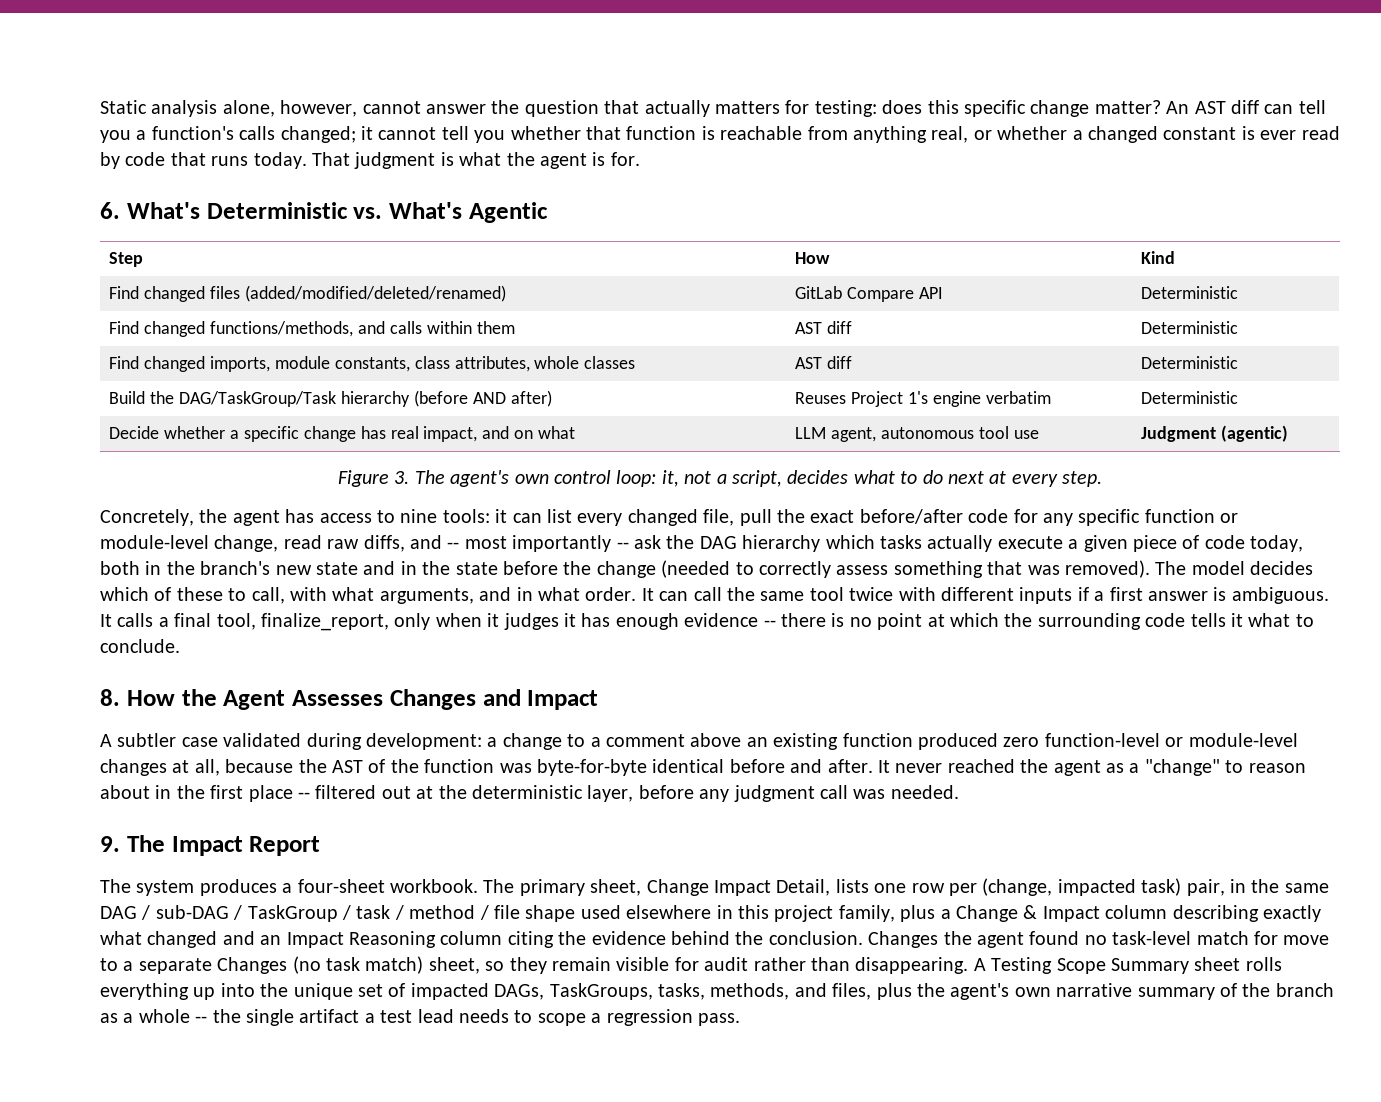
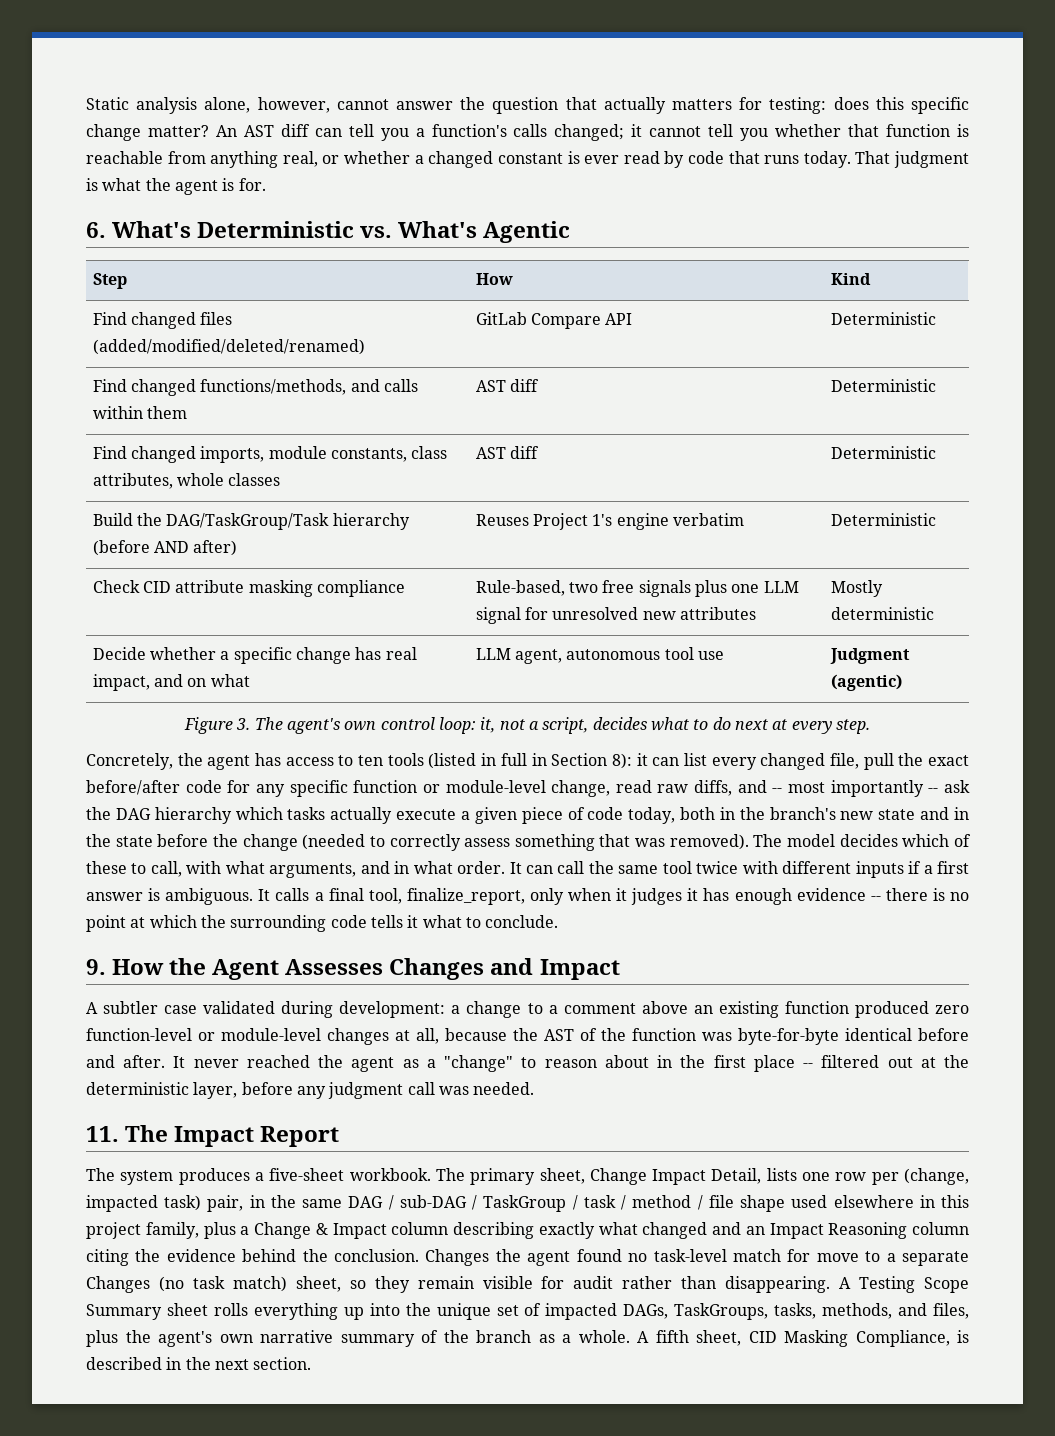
(1239, 397) none -> [92,580,405,597] [475,580,799,597] [475,607,756,624] [830,580,883,597] [830,607,934,620] // Check CID attribute masking compliance | Rule-based, two free signals plus one LLM signal for unresolved new attributes | Mostly deterministic
[400,509,490,523] nine tools: -> [358,753,632,769] ten tools (listed in full in Section 8):
[100,689,120,706] 8. -> [86,959,106,975] 9.
[100,836,120,852] 9. -> [86,1126,119,1142] 11.
[297,879,385,893] four-sheet -> [269,1168,345,1181] five-sheet
[138,1009,740,1026] whole -- the single artifact a test lead needs to scope a regression pass. -> [578,1330,969,1347] [86,1357,312,1370] whole. A fifth sheet, CID Masking Compliance, is described in the next section.

